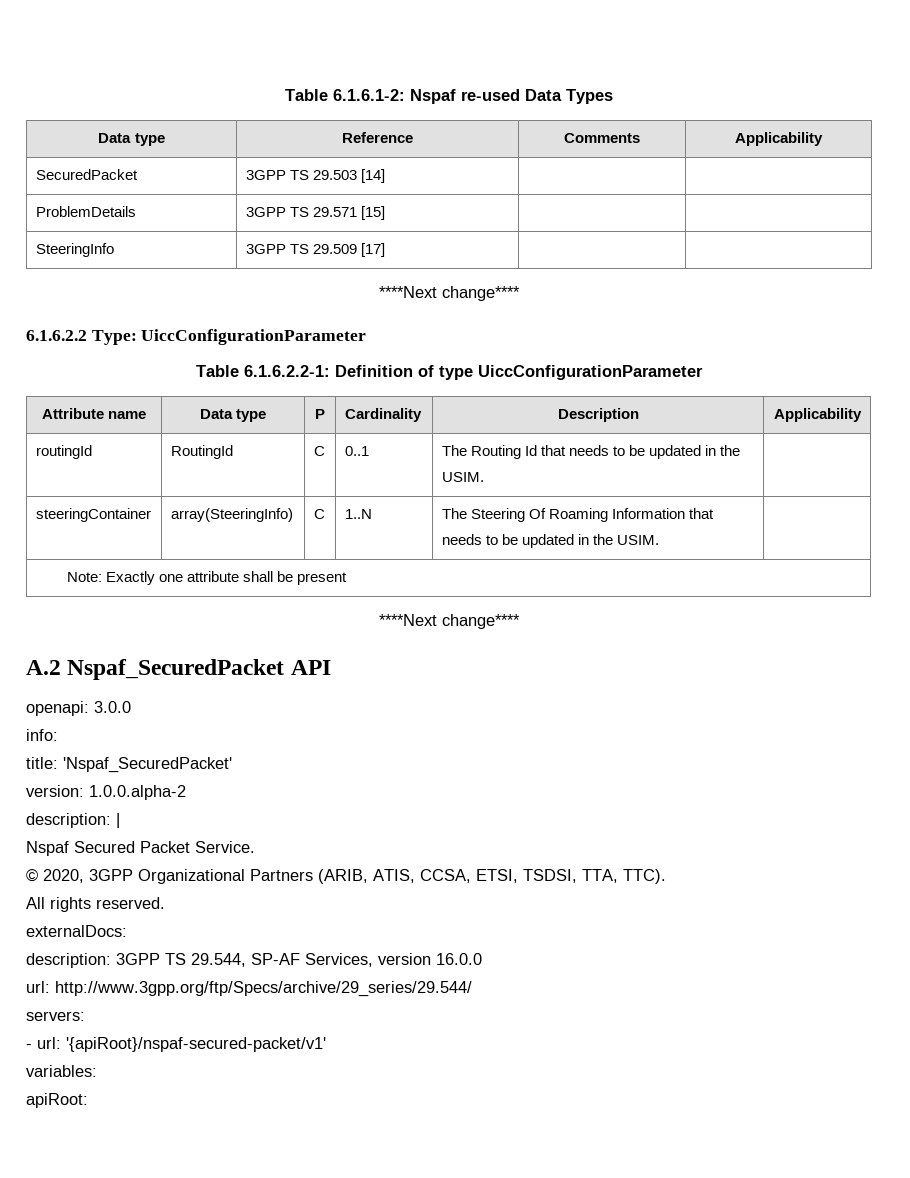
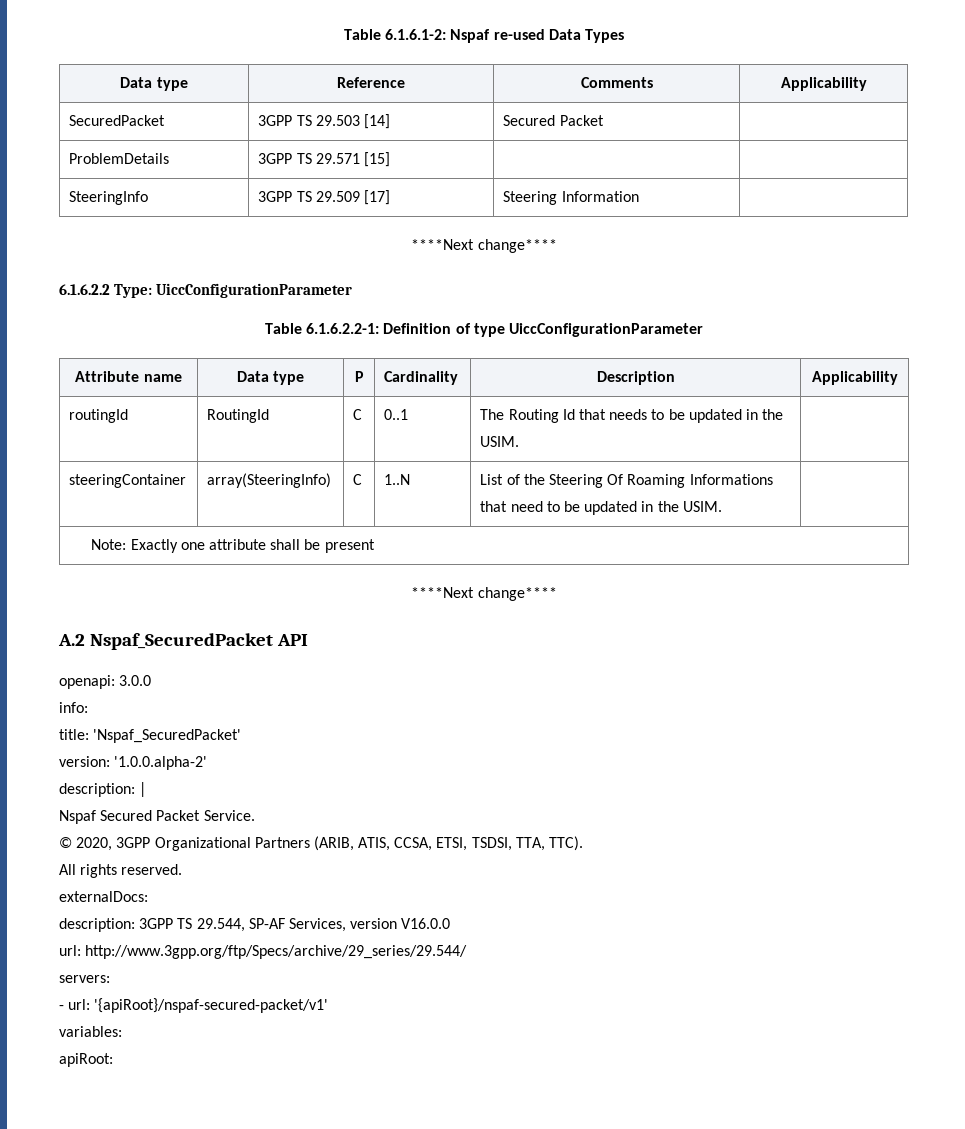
(385, 176) none -> [503,115,604,126] Secured Packet
(385, 250) none -> [503,191,639,205] Steering Information
[441,508,715,522] [441,534,482,545] The Steering Of Roaming Information that needs -> [480,474,773,488] [480,501,543,512] List of the Steering Of Roaming Informations that need
[89,785,186,800] 1.0.0.alpha-2 -> [114,756,208,770] '1.0.0.alpha-2'
[436,953,482,965] 16.0.0 -> [401,918,451,929] V16.0.0

